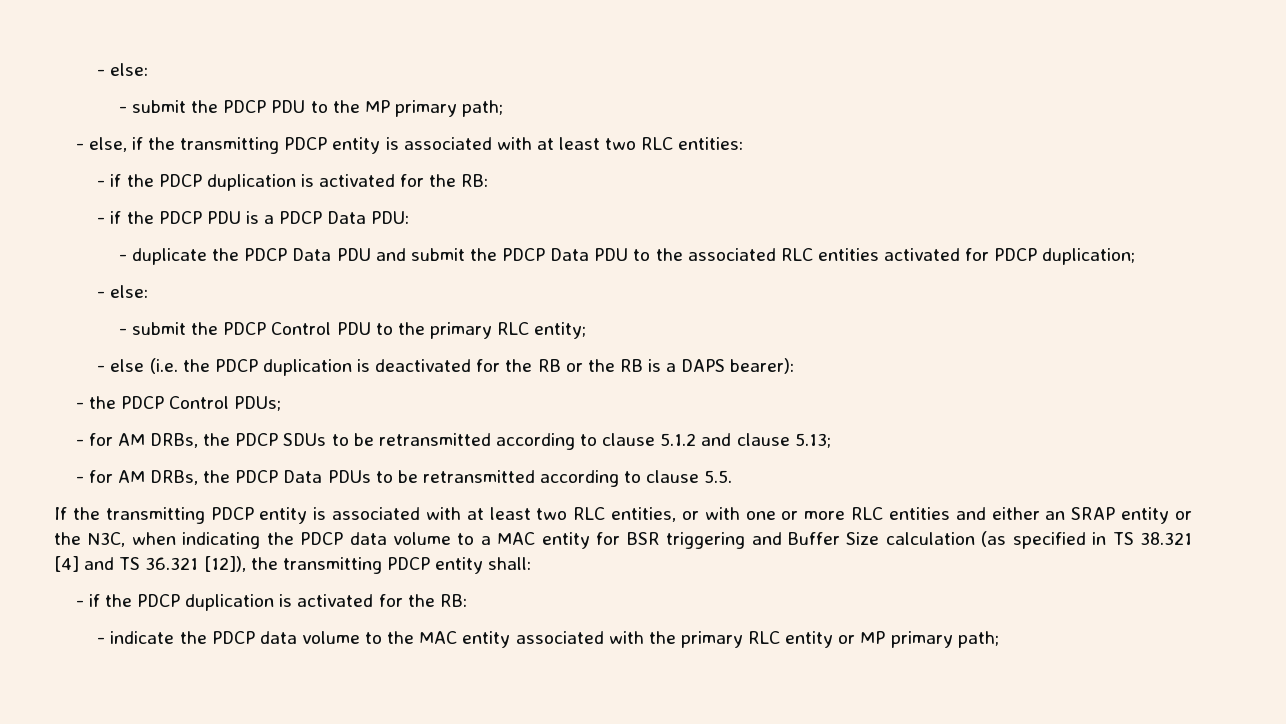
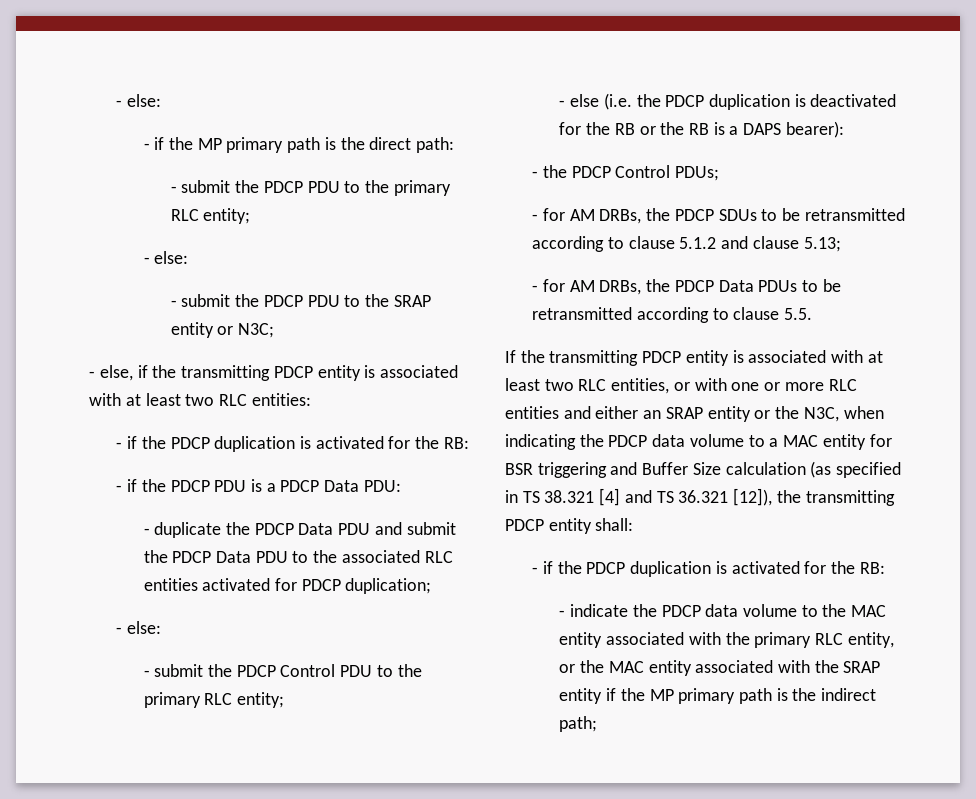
[97,63,149,76] [118,100,504,117] - else: // - submit the PDCP PDU to the MP primary path; -> [116,94,162,107] [143,137,455,153] [170,180,451,196] [170,208,251,224] [143,251,189,264] [170,294,431,307] [170,322,275,338] - else: // - if the MP primary path is the direct path: // - submit the PDCP PDU to the primary RLC entity; // - else: // - submit the PDCP PDU to the SRAP entity or N3C;
[785,631,953,648] entity or MP primary -> [847,632,894,648] [559,660,881,676] [559,688,877,704] entity, or the MAC entity associated with the SRAP entity if the MP primary path is the indirect

